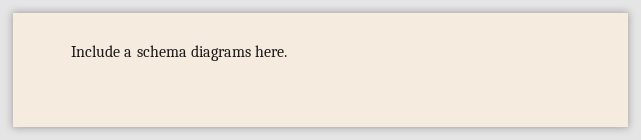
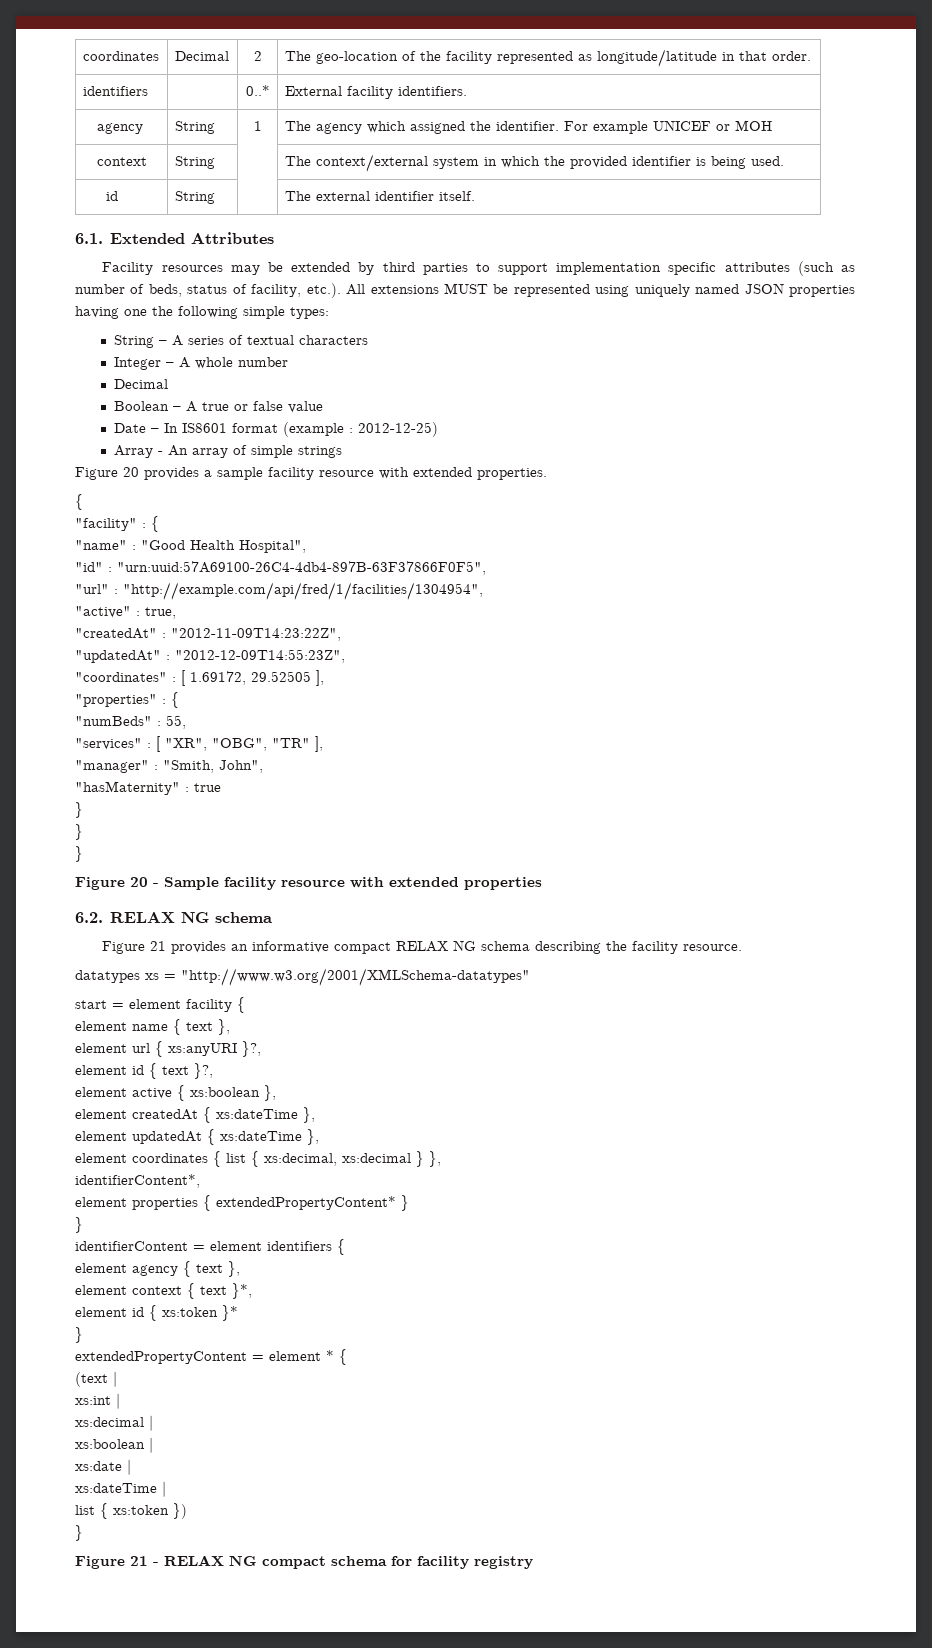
[71,45,288,61] Include a schema diagrams here. -> [82,51,159,61] [174,51,229,61] [253,51,262,61] [284,49,811,67] [82,86,148,96] [245,85,270,96] [284,86,467,99] [96,123,143,134] [174,121,215,134] [253,121,262,131] [284,120,772,134] [96,157,147,166] [174,156,215,169] [284,154,784,172] [105,191,118,201] [174,191,215,204] [284,191,475,201] [75,232,275,244] [102,261,855,276] [75,283,855,298] [75,306,329,319] [114,335,369,348] [114,357,289,370] [114,379,169,389] [114,401,324,413] [114,422,439,437] [114,445,343,458] [75,467,547,480] [75,494,83,510] [75,516,159,532] [75,540,306,553] [75,561,486,575] [75,582,483,600] [75,606,176,619] [75,628,341,641] [75,649,345,663] [75,670,324,686] [75,692,179,708] [75,715,186,729] [75,736,323,752] [75,760,263,773] [75,781,221,795] [75,802,83,818] [75,824,83,840] [75,846,83,862] [75,877,542,890] [75,912,273,923] [102,940,743,954] [75,968,530,986] [75,997,245,1013] [75,1019,230,1035] [75,1041,261,1057] [75,1063,213,1079] [75,1085,276,1101] [75,1107,315,1123] [75,1129,319,1145] [75,1151,441,1167] [75,1174,200,1188] [75,1195,409,1211] [75,1217,83,1233] [75,1239,345,1255] [75,1261,240,1277] [75,1283,252,1299] [75,1305,238,1321] [75,1327,83,1343] [75,1349,347,1365] [75,1371,117,1387] [75,1393,120,1409] [75,1415,153,1431] [75,1437,153,1453] [75,1459,131,1475] [75,1481,166,1497] [75,1503,187,1519] [75,1525,83,1541] [75,1555,533,1569] coordinates | Decimal | 2 | The geo-location of the facility represented as longitude/latitude in that order. // identifiers | | 0..* | External facility identifiers. // agency | String | 1 | The agency which assigned the identifier. For example UNICEF or MOH // context | String | | The context/external system in which the provided identifier is being used. // id | String | | The external identifier itself. // 6.1. Extended Attributes // Facility resources may be extended by third parties to support implementation specific attributes (such as number of beds, status of facility, etc.). All extensions MUST be represented using uniquely named JSON properties having one the following simple types: // String – A series of textual characters // Integer – A whole number // Decimal // Boolean – A true or false value // Date – In IS8601 format (example : 2012-12-25) // Array - An array of simple strings // Figure 20 provides a sample facility resource with extended properties. // { // "facility" : { // "name" : "Good Health Hospital", // "id" : "urn:uuid:57A69100-26C4-4db4-897B-63F37866F0F5", // "url" : "http://example.com/api/fred/1/facilities/1304954", // "active" : true, // "createdAt" : "2012-11-09T14:23:22Z", // "updatedAt" : "2012-12-09T14:55:23Z", // "coordinates" : [ 1.69172, 29.52505 ], // "properties" : { // "numBeds" : 55, // "services" : [ "XR", "OBG", "TR" ], // "manager" : "Smith, John", // "hasMaternity" : true // } // } // } // Figure 20 - Sample facility resource with extended properties // 6.2. RELAX NG schema // Figure 21 provides an informative compact RELAX NG schema describing the facility resource. // datatypes xs = "http://www.w3.org/2001/XMLSchema-datatypes" // start = element facility { // element name { text }, // element url { xs:anyURI }?, // element id { text }?, // element active { xs:boolean }, // element createdAt { xs:dateTime }, // element updatedAt { xs:dateTime }, // element coordinates { list { xs:decimal, xs:decimal } }, // identifierContent*, // element properties { extendedPropertyContent* } // } // identifierContent = element identifiers { // element agency { text }, // element context { text }*, // element id { xs:token }* // } // extendedPropertyContent = element * { // (text | // xs:int | // xs:decimal | // xs:boolean | // xs:date | // xs:dateTime | // list { xs:token }) // } // Figure 21 - RELAX NG compact schema for facility registry

